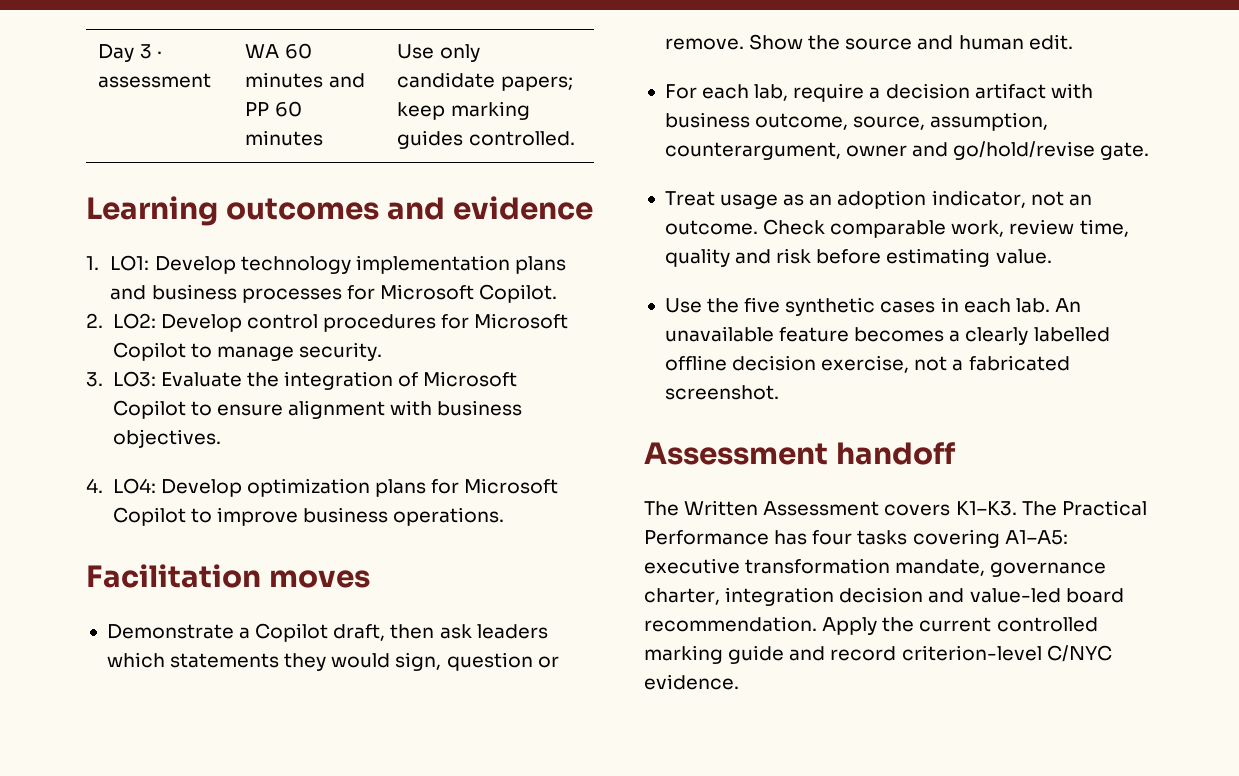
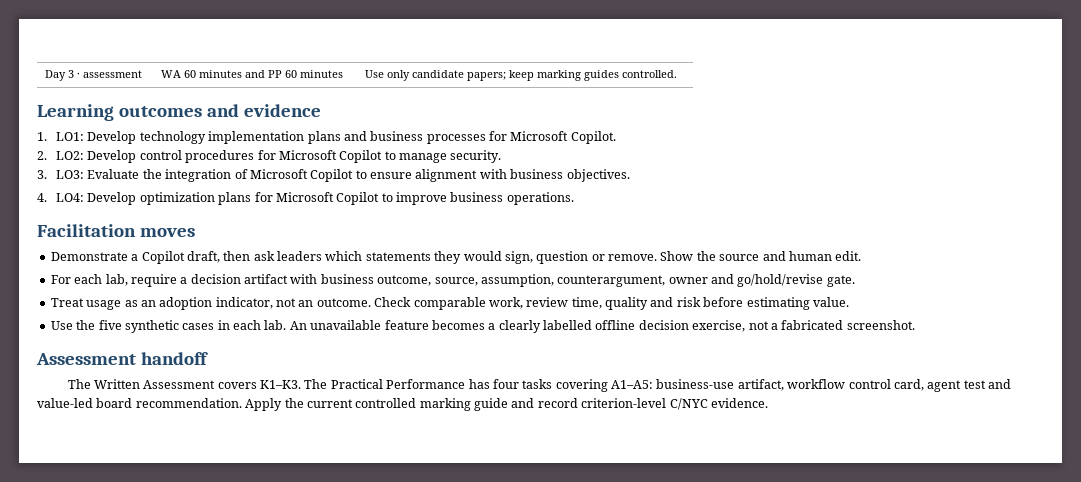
[644,558,1107,577] [644,587,924,606] executive transformation mandate, governance charter, integration decision -> [656,379,986,392] business-use artifact, workflow control card, agent test

